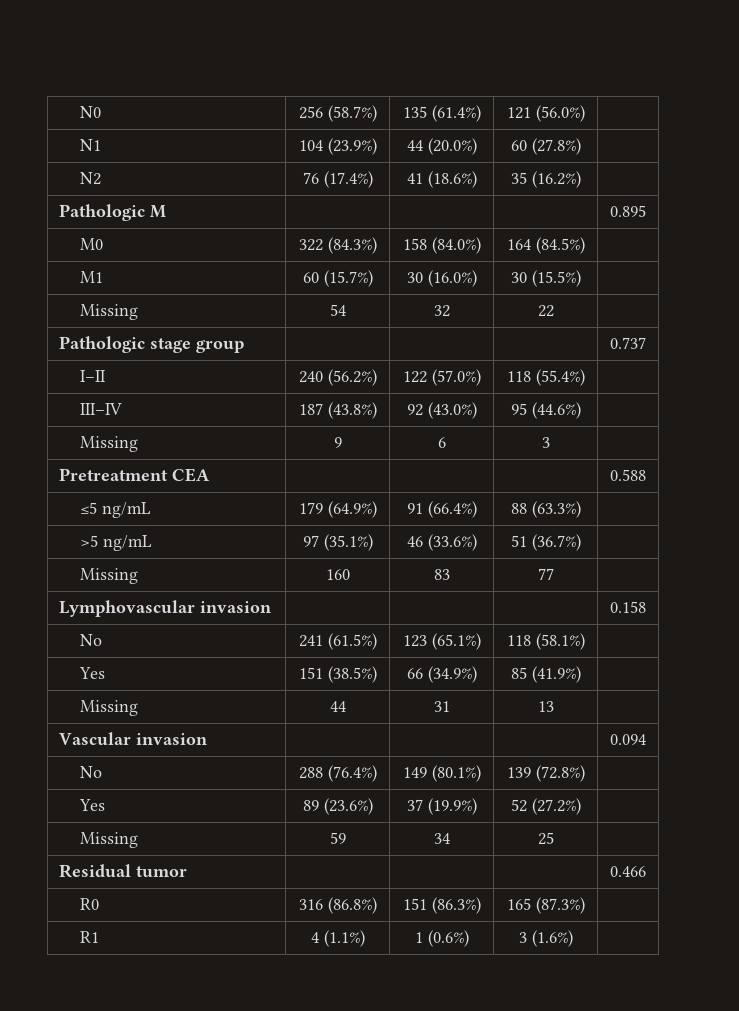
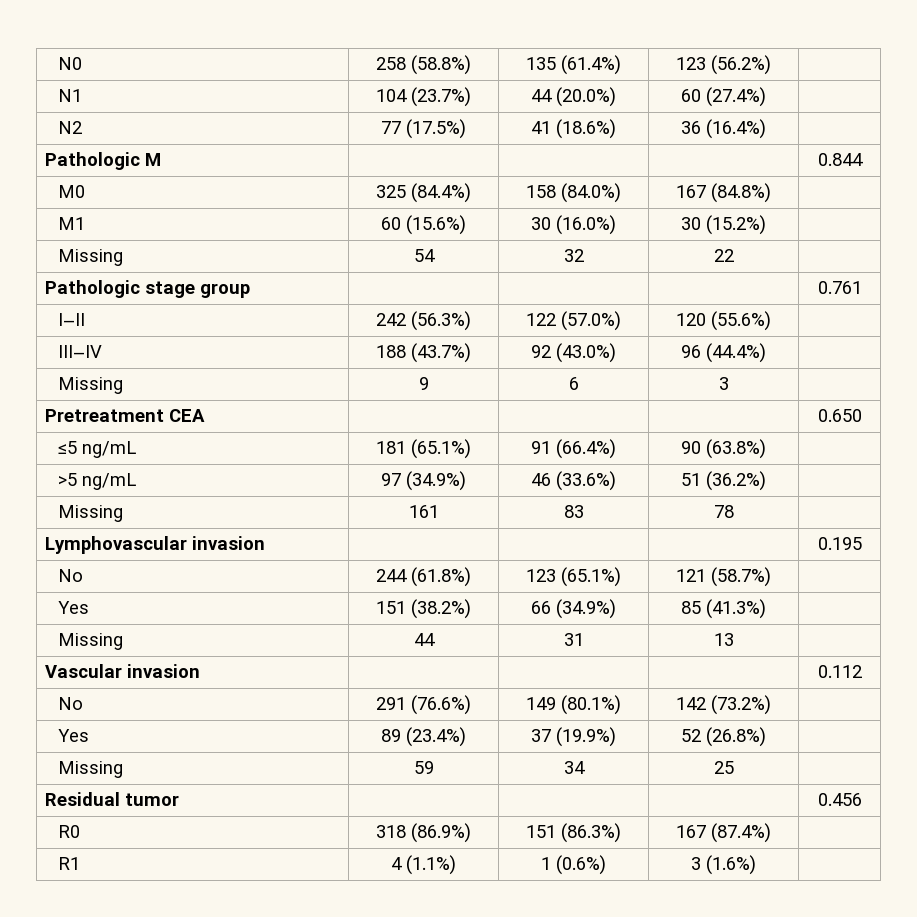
[298,105,377,122] 256 (58.7%) -> [376,55,471,75] 258 (58.8%)
[506,105,585,122] 121 (56.0%) -> [676,55,771,75] 123 (56.2%)
[327,138,377,155] (23.9%) -> [411,87,471,107] (23.7%)
[531,138,581,155] (27.8%) -> [706,87,766,107] (27.4%)
[302,171,373,188] 76 (17.4%) -> [381,119,466,139] 77 (17.5%)
[510,171,581,188] 35 (16.2%) -> [681,119,766,139] 36 (16.4%)
[610,205,646,217] 0.895 -> [817,153,863,166] 0.844
[298,237,377,254] 322 (84.3%) -> [376,183,471,203] 325 (84.4%)
[506,237,585,254] 164 (84.5%) -> [676,183,771,203] 167 (84.8%)
[323,270,373,287] (15.7%) -> [406,215,466,235] (15.6%)
[531,270,581,287] (15.5%) -> [706,215,766,235] (15.2%)
[610,337,646,349] 0.737 -> [817,281,862,294] 0.761
[298,369,377,386] 240 (56.2%) -> [376,311,471,331] 242 (56.3%)
[506,369,585,386] 118 (55.4%) -> [676,311,771,331] 120 (55.6%)
[298,402,377,419] 187 (43.8%) -> [376,343,471,363] 188 (43.7%)
[510,402,581,419] 95 (44.6%) -> [681,343,766,363] 96 (44.4%)
[610,469,646,481] 0.588 -> [817,409,862,422] 0.650
[298,501,377,518] 179 (64.9%) -> [376,439,471,459] 181 (65.1%)
[510,501,581,518] 88 (63.3%) -> [681,439,766,459] 90 (63.8%)
[323,534,373,551] (35.1%) -> [406,471,466,491] (34.9%)
[531,534,581,551] [79,568,138,584] [325,569,350,580] (36.7%) | // Missing | 160 -> [706,471,766,491] [58,505,124,522] [408,505,439,518] (36.2%) | // Missing | 161
[537,568,554,580] 77 -> [713,505,734,518] 78
[610,601,646,613] [79,634,102,646] [298,633,377,650] 0.158 // No | 241 (61.5%) -> [817,537,862,550] [58,569,84,582] [376,567,471,587] 0.195 // No | 244 (61.8%)
[506,633,585,650] 118 (58.1%) -> [676,567,771,587] 121 (58.7%)
[327,666,377,683] (38.5%) -> [411,599,471,619] (38.2%)
[531,666,581,683] (41.9%) -> [706,599,766,619] (41.3%)
[610,734,646,745] [79,766,102,778] [298,765,377,782] 0.094 // No | 288 (76.4%) -> [817,665,862,678] [58,697,84,710] [376,695,471,715] 0.112 // No | 291 (76.6%)
[506,765,585,782] 139 (72.8%) -> [676,695,771,715] 142 (73.2%)
[323,798,373,815] (23.6%) -> [406,727,466,747] (23.4%)
[531,798,581,815] (27.2%) -> [706,727,766,747] (26.8%)
[610,866,646,877] 0.466 -> [817,793,862,806] 0.456
[298,897,377,914] 316 (86.8%) -> [376,823,471,843] 318 (86.9%)
[506,897,585,914] 165 (87.3%) -> [676,823,771,843] 167 (87.4%)

